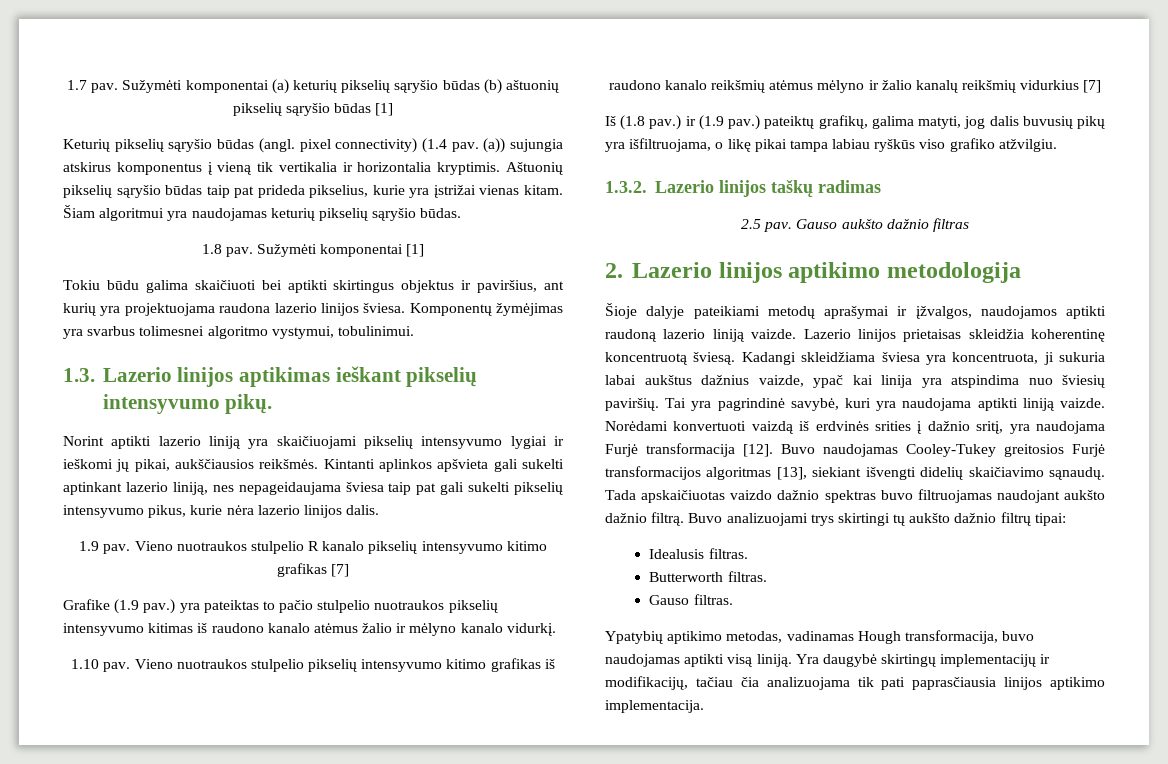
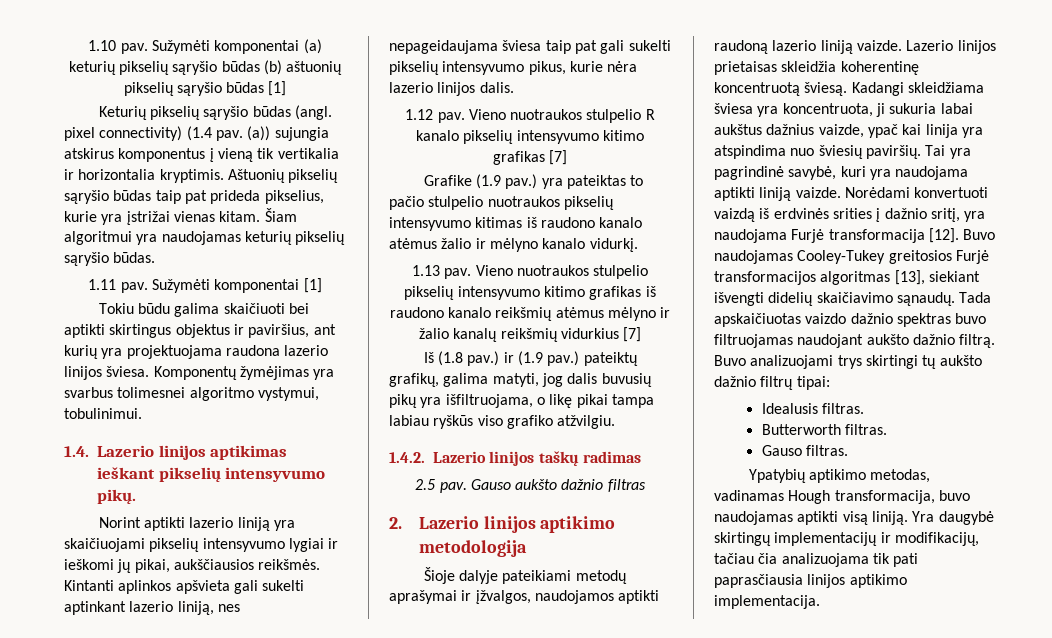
[67,80,88,90] 1.7 -> [88,40,117,51] 1.10
[201,244,222,254] 1.8 -> [88,279,117,290] 1.11
[63,368,95,382] 1.3. -> [64,446,89,457] 1.4.
[79,541,100,551] 1.9 -> [405,109,434,120] 1.12
[71,659,100,669] 1.10 -> [411,265,440,276] 1.13
[605,181,647,193] 1.3.2. -> [389,452,425,463] 1.4.2.

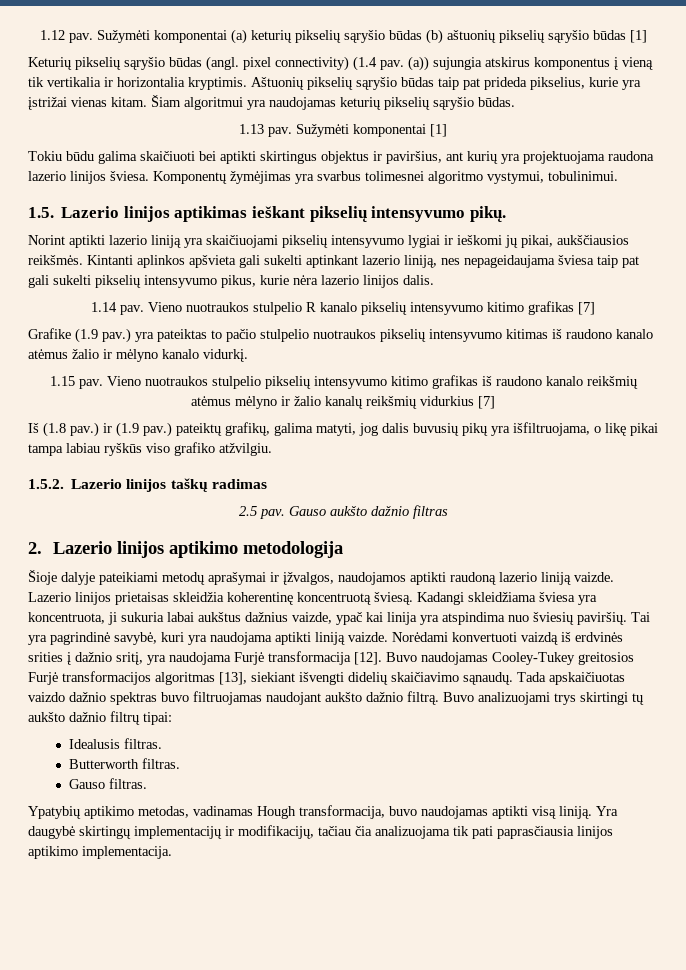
[88,40,117,51] 1.10 -> [39,30,65,40] 1.12
[88,279,117,290] 1.11 -> [239,124,264,134] 1.13
[64,446,89,457] 1.4. -> [28,207,54,218] 1.5.
[405,109,434,120] 1.12 -> [91,302,117,312] 1.14
[411,265,440,276] 1.13 -> [49,376,75,386] 1.15
[389,452,425,463] 1.4.2. -> [28,479,64,489] 1.5.2.

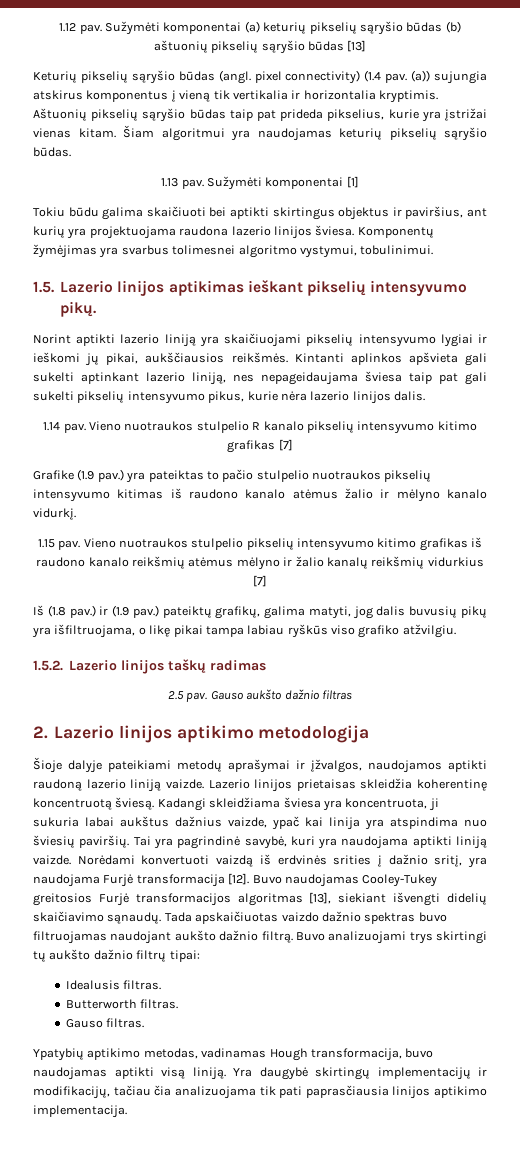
[629,30,647,43] [1] -> [347,40,367,52] [13]

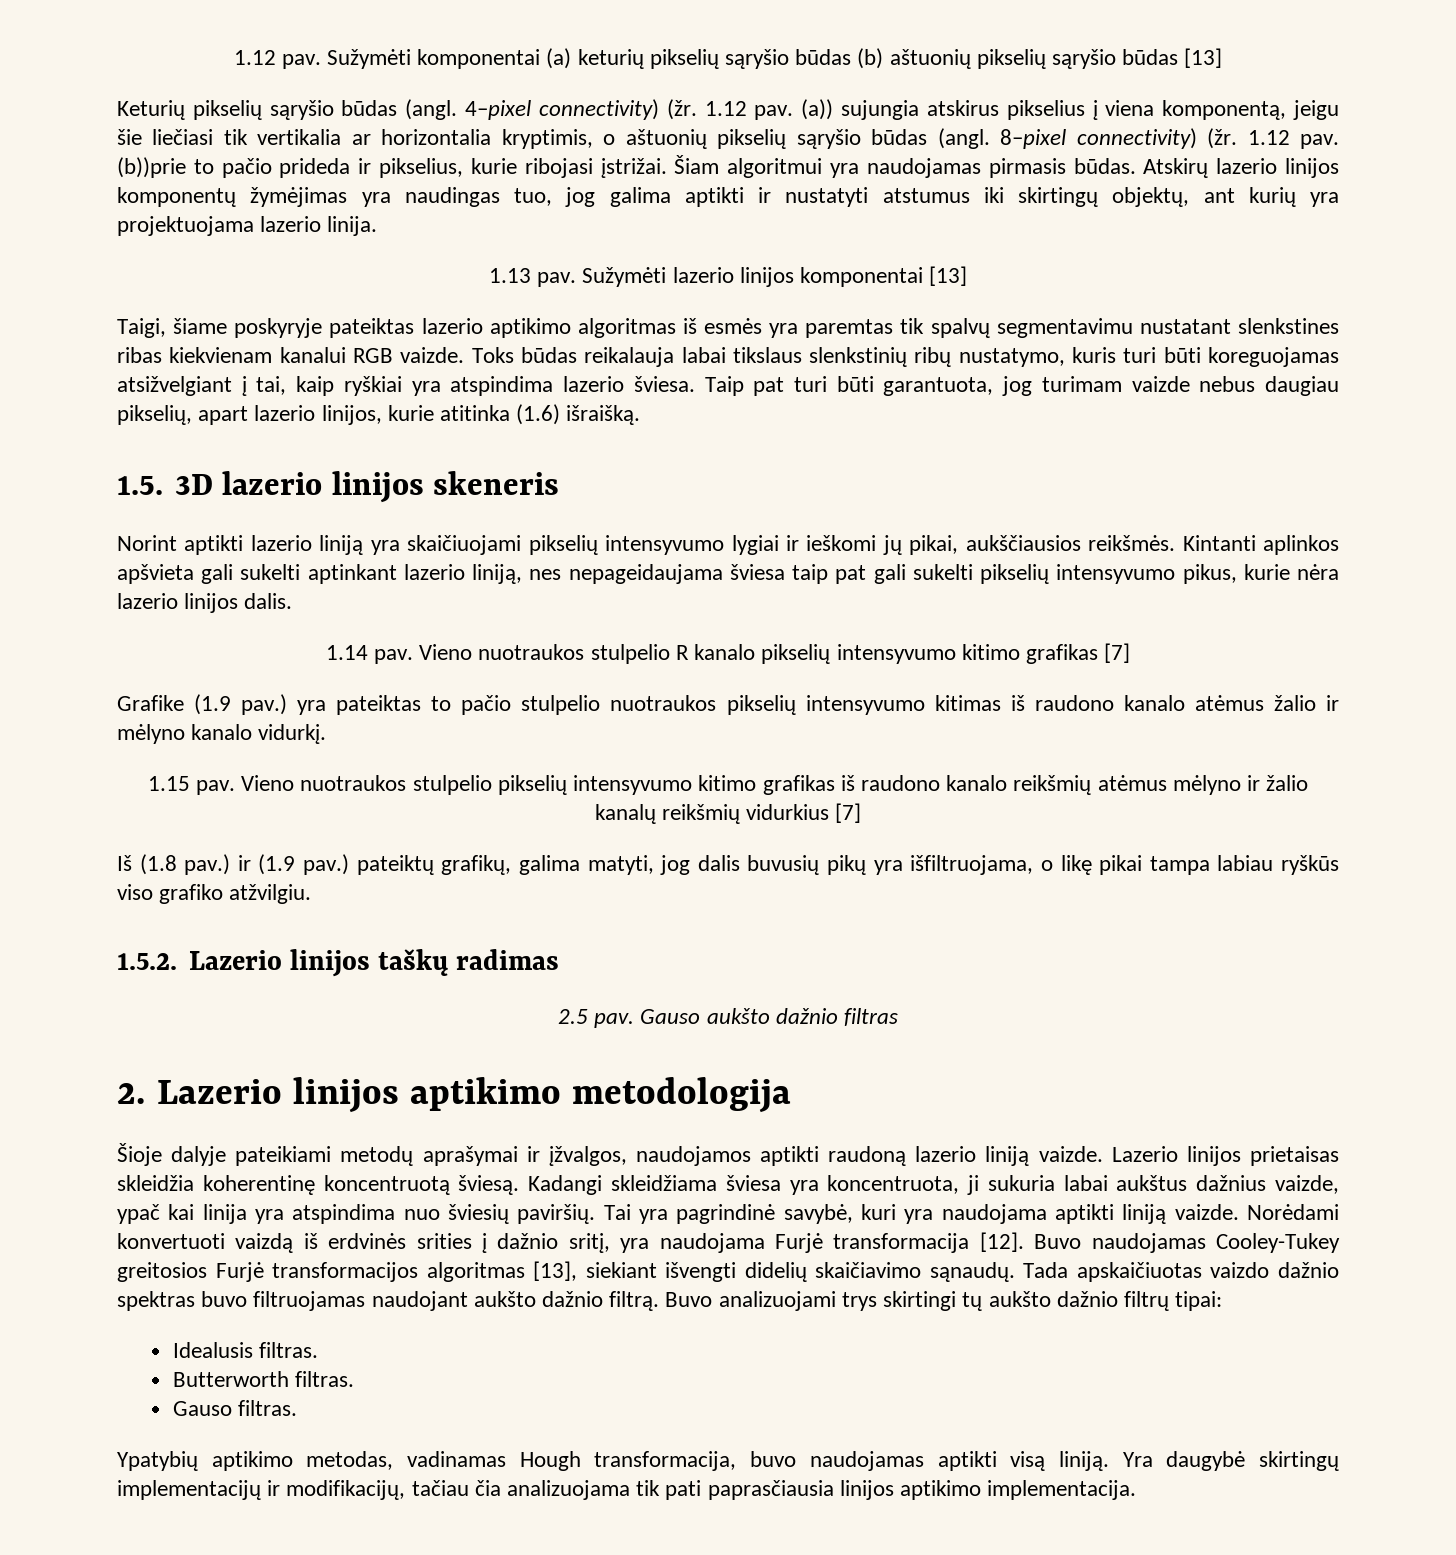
[254,70,487,84] [33,90,438,103] [33,108,487,122] [33,125,487,141] [33,147,71,157] [161,176,359,190] [33,206,488,220] [33,225,434,239] [33,244,434,258] [33,280,468,296] [60,301,97,317] pixel connectivity) (1.4 pav. (a)) sujungia atskirus komponentus į vieną tik vertikalia ir horizontalia kryptimis. Aštuonių pikselių sąryšio būdas taip pat prideda pikselius, kurie yra įstrižai vienas kitam. Šiam algoritmui yra naudojamas keturių pikselių sąryšio būdas. // 1.13 pav. Sužymėti komponentai [1] // Tokiu būdu galima skaičiuoti bei aptikti skirtingus objektus ir paviršius, ant kurių yra projektuojama raudona lazerio linijos šviesa. Komponentų žymėjimas yra svarbus tolimesnei algoritmo vystymui, tobulinimui. // 1.5. Lazerio linijos aptikimas ieškant pikselių intensyvumo pikų. -> [465,99,1340,120] [117,128,1339,149] [117,155,1339,178] [117,187,1339,207] [117,216,378,236] [488,266,968,287] [117,318,1339,338] [117,347,1339,367] [117,376,1339,396] [117,404,641,425] [117,471,560,503] 4–pixel connectivity) (žr. 1.12 pav. (a)) sujungia atskirus pikselius į viena komponentą, jeigu šie liečiasi tik vertikalia ar horizontalia kryptimis, o aštuonių pikselių sąryšio būdas (angl. 8–pixel connectivity) (žr. 1.12 pav. (b))prie to pačio prideda ir pikselius, kurie ribojasi įstrižai. Šiam algoritmui yra naudojamas pirmasis būdas. Atskirų lazerio linijos komponentų žymėjimas yra naudingas tuo, jog galima aptikti ir nustatyti atstumus iki skirtingų objektų, ant kurių yra projektuojama lazerio linija. // 1.13 pav. Sužymėti lazerio linijos komponentai [13] // Taigi, šiame poskyryje pateiktas lazerio aptikimo algoritmas iš esmės yra paremtas tik spalvų segmentavimu nustatant slenkstines ribas kiekvienam kanalui RGB vaizde. Toks būdas reikalauja labai tikslaus slenkstinių ribų nustatymo, kuris turi būti koreguojamas atsižvelgiant į tai, kaip ryškiai yra atspindima lazerio šviesa. Taip pat turi būti garantuota, jog turimam vaizde nebus daugiau pikselių, apart lazerio linijos, kurie atitinka (1.6) išraišką. // 1.5. 3D lazerio linijos skeneris

